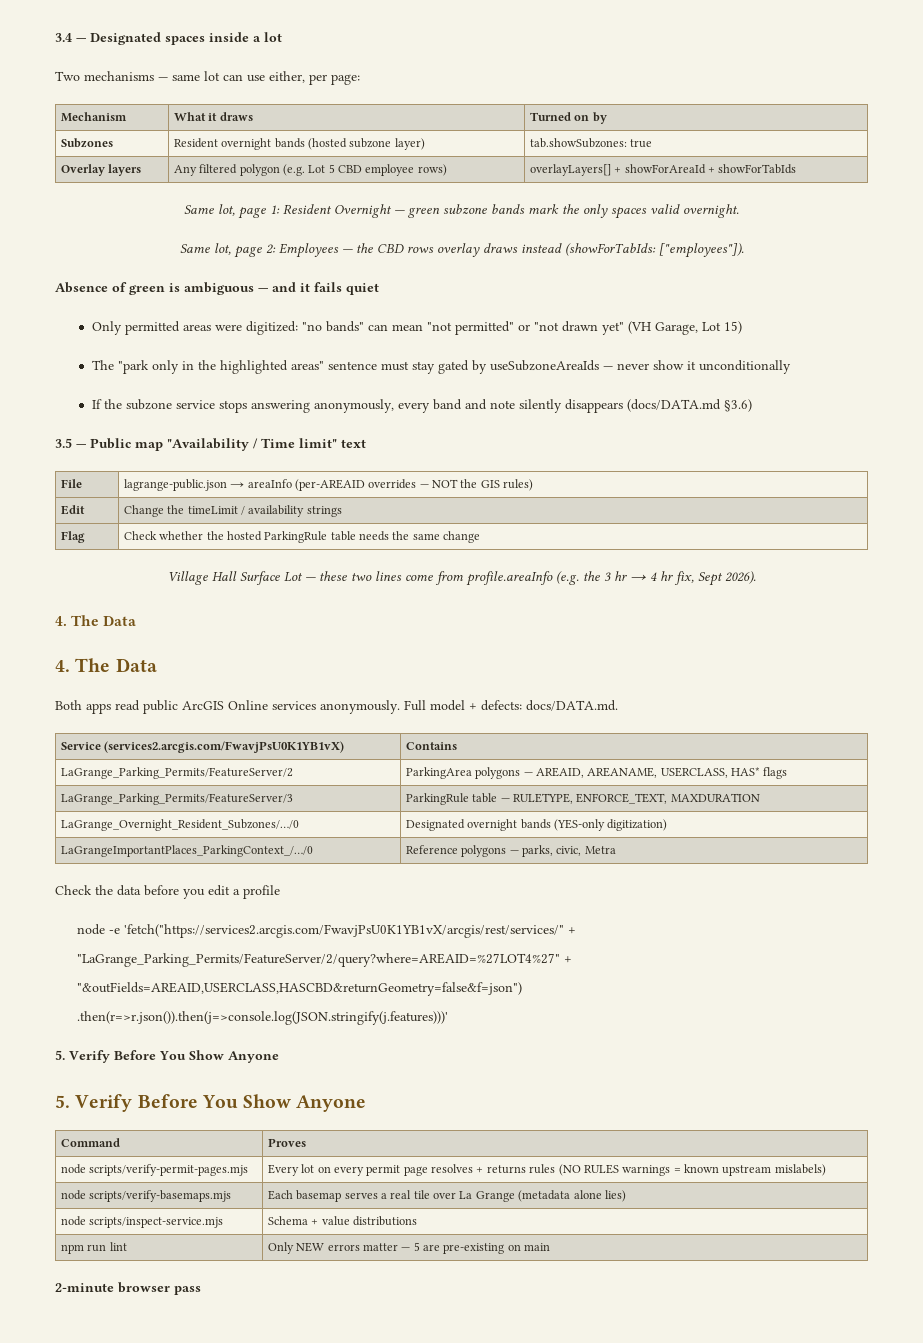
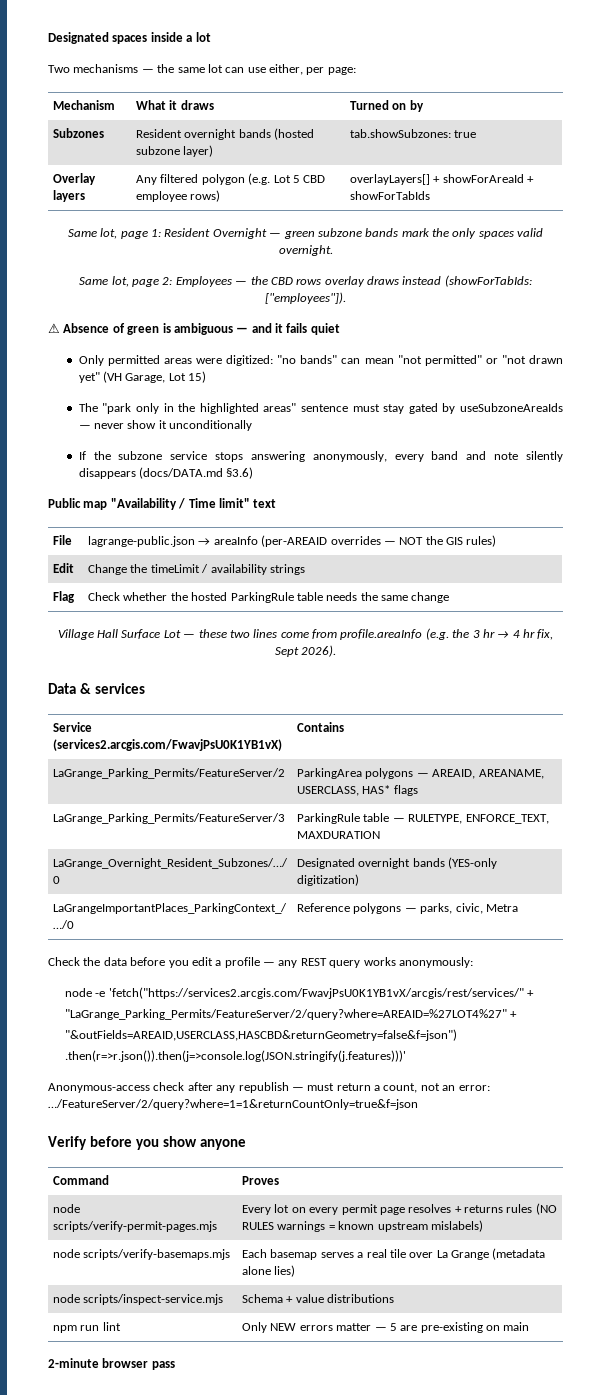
[55,33,86,42] 3.4 — -> (48, 38) none
(168, 79) none -> [157,64,175,73] the
(744, 250) none -> [48,323,60,333] ⚠
[55,438,86,448] 3.5 — -> (254, 473) none
[55,615,137,626] [55,658,157,672] [55,700,618,714] 4. The Data // 4. The Data // Both apps read public ArcGIS Online services anonymously. Full model + defects: docs/DATA.md. -> [48,683,145,694] Data & services
(280, 892) none -> [263,957,473,968] — any REST query works anonymously:
[55,1050,279,1063] [55,1094,367,1112] 5. Verify Before You Show Anyone // 5. Verify Before You Show Anyone -> [48,1082,490,1093] [48,1099,418,1110] [48,1136,246,1150] Anonymous-access check after any republish — must return a count, not an error: …/FeatureServer/2/query?where=1=1&returnCountOnly=true&f=json // Verify before you show anyone

